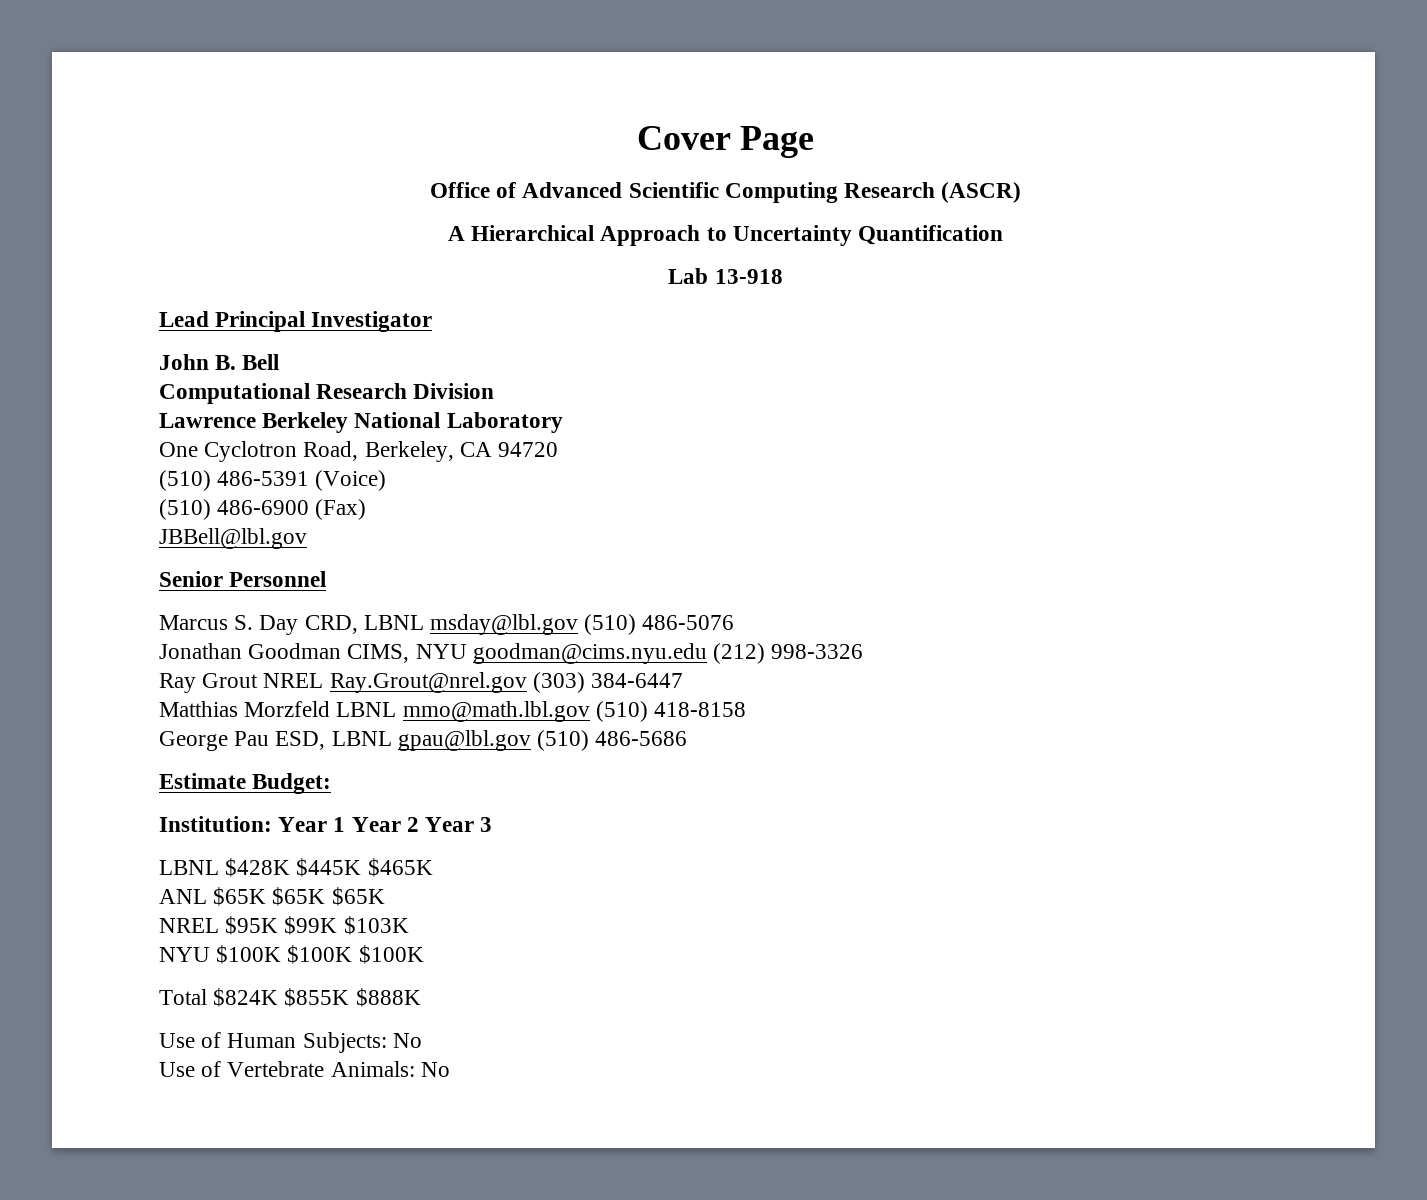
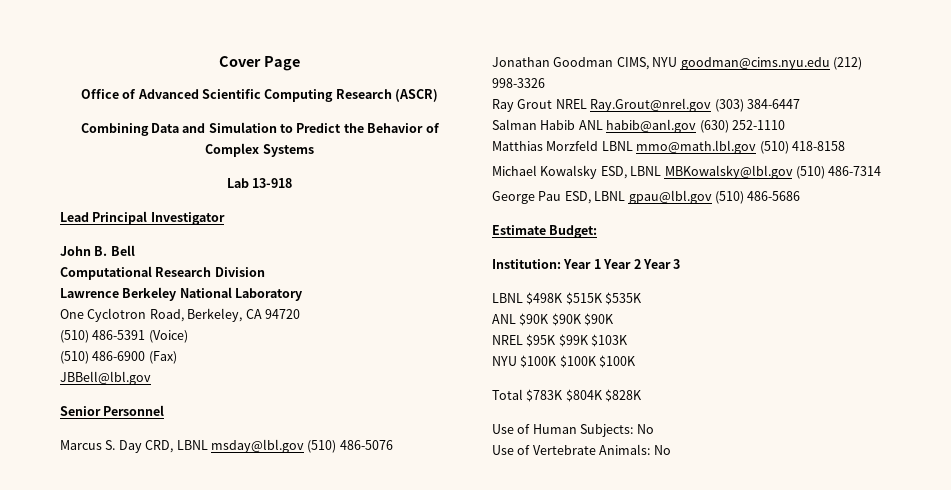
[447,225,1004,246] A Hierarchical Approach to Uncertainty Quantification -> [80,122,440,136] [205,143,314,157] Combining Data and Simulation to Predict the Behavior of Complex Systems
(684, 680) none -> [492,119,785,133] // Salman Habib ANL habib@anl.gov (630) 252-1110
(747, 709) none -> [492,165,882,179] // Michael Kowalsky ESD, LBNL MBKowalsky@lbl.gov (510) 486-7314
[225,858,433,877] [159,887,385,906] $428K $445K $465K // ANL $65K $65K $65K -> [526,292,643,305] [492,313,615,326] $498K $515K $535K // ANL $90K $90K $90K
[213,988,421,1007] $824K $855K $888K -> [526,389,643,402] $783K $804K $828K

